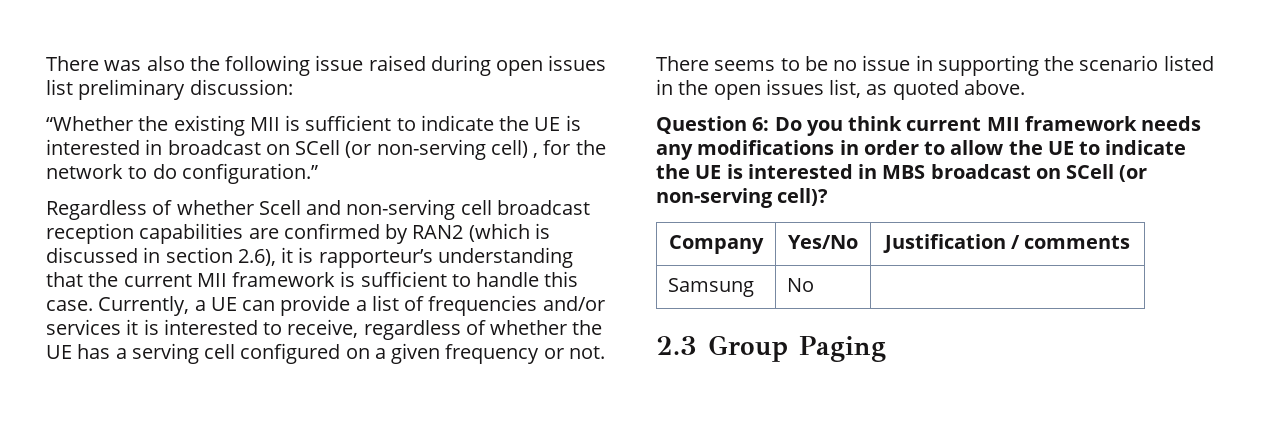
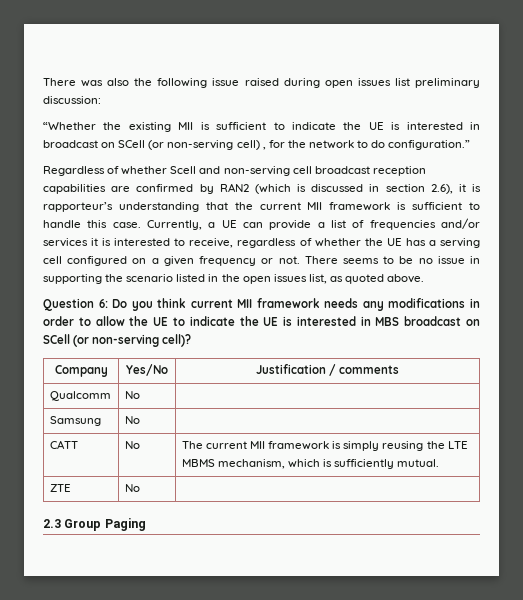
(1131, 242) none -> [49,391,111,401] [124,391,140,399] // Qualcomm | No |
(815, 285) none -> [49,440,78,449] [124,441,140,449] [181,441,468,451] [181,459,440,469] [49,484,71,492] [124,484,140,492] // CATT | No | The current MII framework is simply reusing the LTE MBMS mechanism, which is sufficiently mutual. // ZTE | No |

